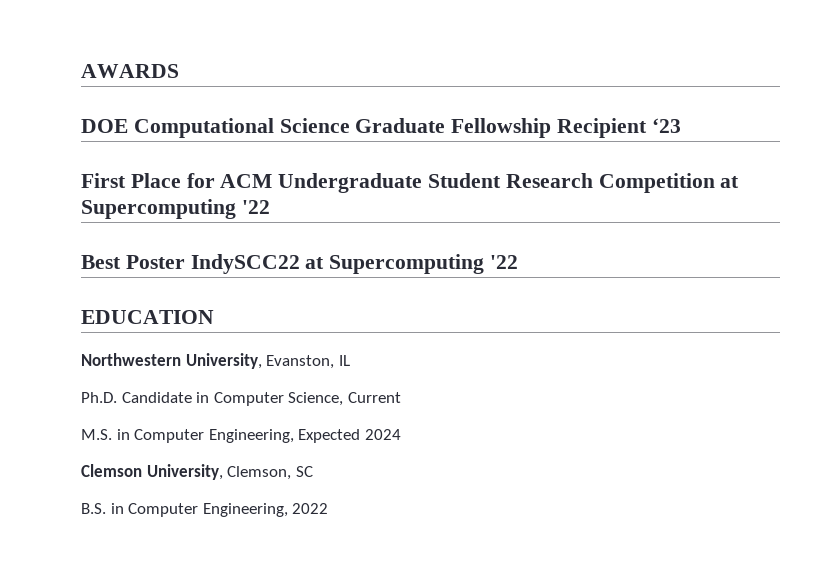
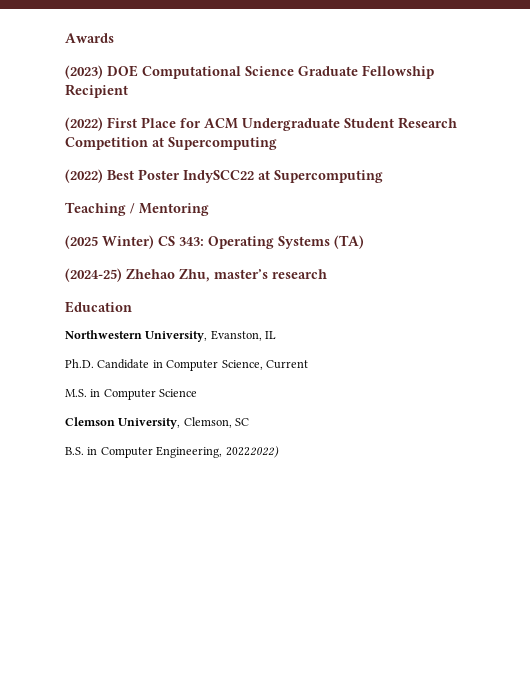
[81,64,179,78] AWARDS // -> [65,33,114,43] [65,65,103,79] Awards // (2023)
[651,118,681,133] ‘23 // -> [65,117,103,131] // (2022)
[241,200,270,214] '22 // -> [65,169,103,183] // (2022)
[490,255,519,269] [81,310,214,324] '22 // EDUCATION -> [65,202,209,216] [65,235,364,249] [65,268,327,282] [65,301,132,313] // Teaching / Mentoring // (2025 Winter) CS 343: Operating Systems (TA) // (2024-25) Zhehao Zhu, master’s research // Education
[208,429,401,443] Engineering, Expected 2024 -> [159,389,198,397] Science
[292,503,329,514] 2022 -> [225,446,279,458] 20222022)

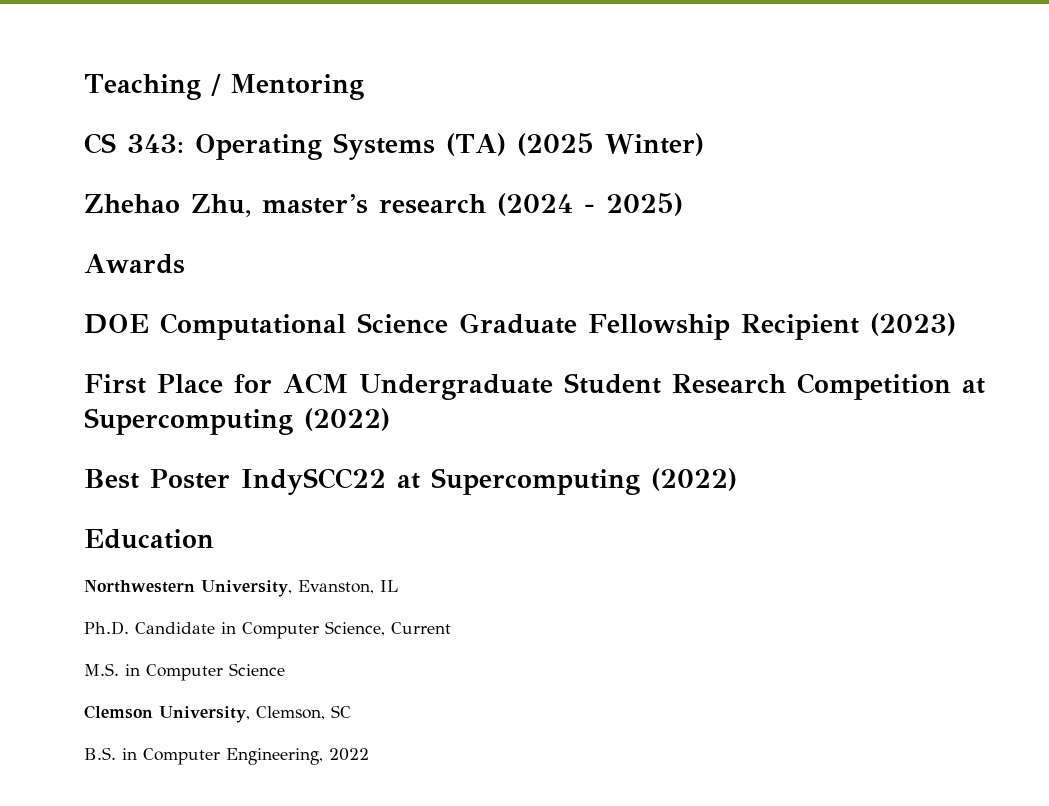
(65, 38) none -> [84,74,364,100] [84,133,704,160] [84,193,683,217] Teaching / Mentoring // CS 343: Operating Systems (TA) (2025 Winter) // Zhehao Zhu, master’s research (2024 - 2025) //
[65,65,103,79] (2023) -> (185, 264) none
[65,117,103,131] // (2022) -> [870,313,956,336] (2023) //
[65,169,103,183] // (2022) -> [304,408,390,431] (2022) //
[65,202,209,216] [65,235,364,249] [65,268,327,282] // Teaching / Mentoring // (2025 Winter) CS 343: Operating Systems (TA) // (2024-25) Zhehao Zhu, master’s research -> [650,468,737,491] (2022)
[225,446,279,458] 20222022) -> [329,748,369,761] 2022

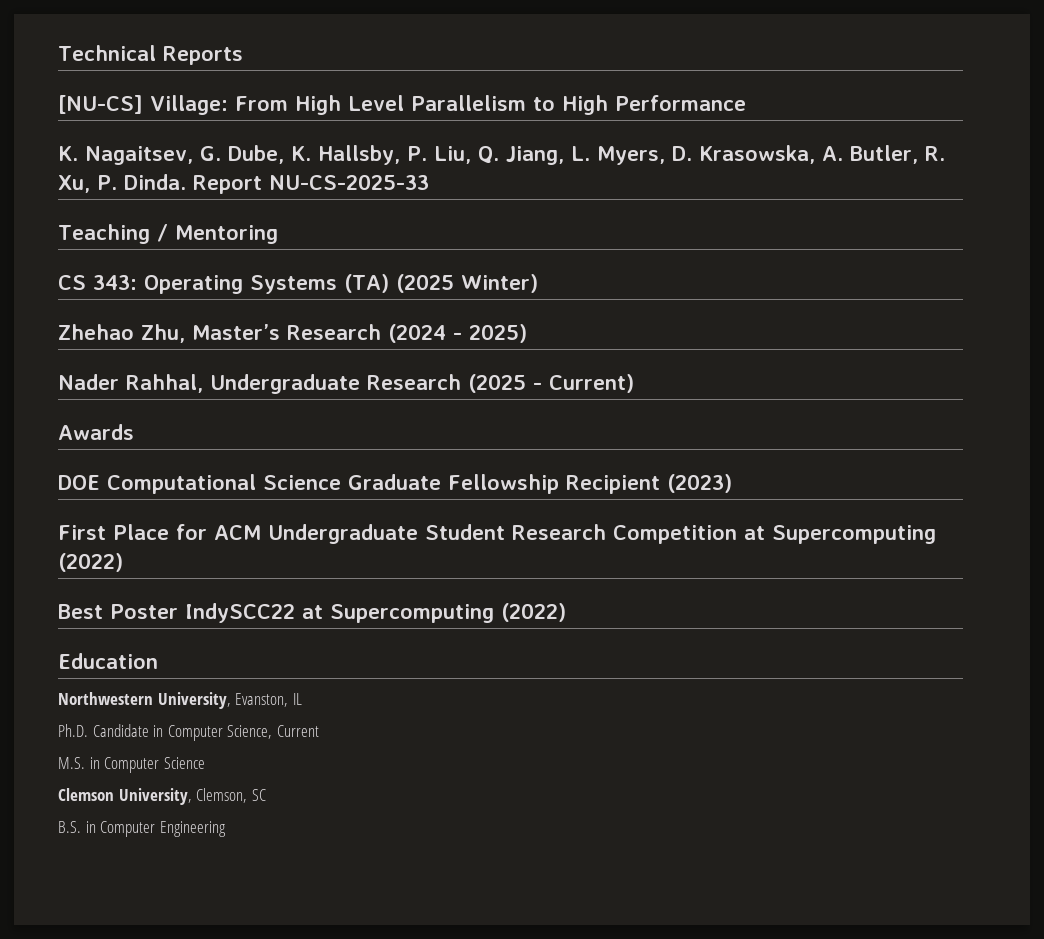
(84, 87) none -> [58,45,243,65] [58,95,746,115] [58,145,945,165] [58,174,429,194] Technical Reports // [NU-CS] Village: From High Level Parallelism to High Performance // K. Nagaitsev, G. Dube, K. Hallsby, P. Liu, Q. Jiang, L. Myers, D. Krasowska, A. Butler, R. Xu, P. Dinda. Report NU-CS-2025-33 //
[262,194,486,214] master’s research -> [192,324,381,340] Master’s Research
(683, 204) none -> [58,374,634,394] // Nader Rahhal, Undergraduate Research (2025 - Current)
[226,748,369,765] Engineering, 2022 -> [159,821,226,837] Engineering

